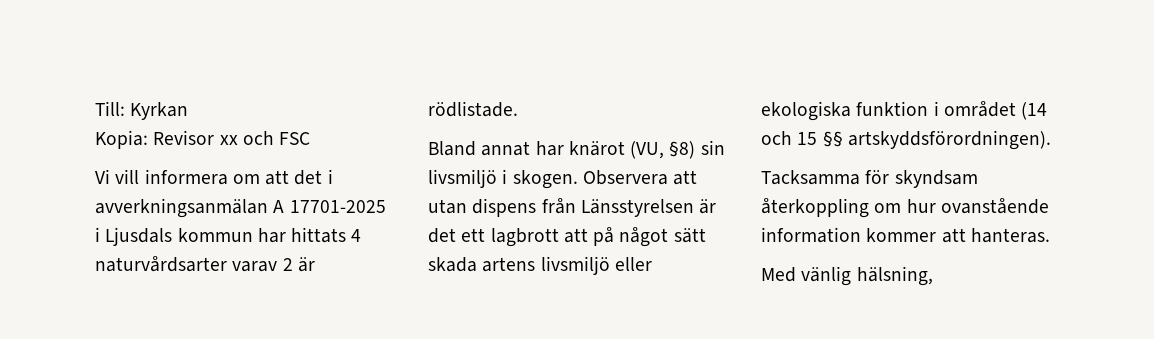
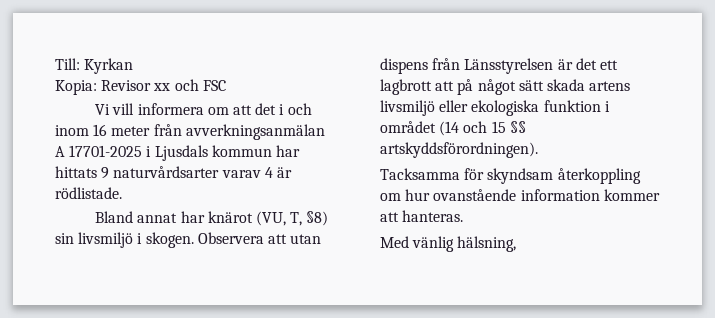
(333, 176) none -> [287,103,312,115] [55,124,182,136] och inom 16 meter från
[351,229,362,242] 4 -> [101,167,110,179] 9
[282,258,293,271] 2 -> [264,167,273,178] 4
(665, 150) none -> [290,212,303,226] T,

